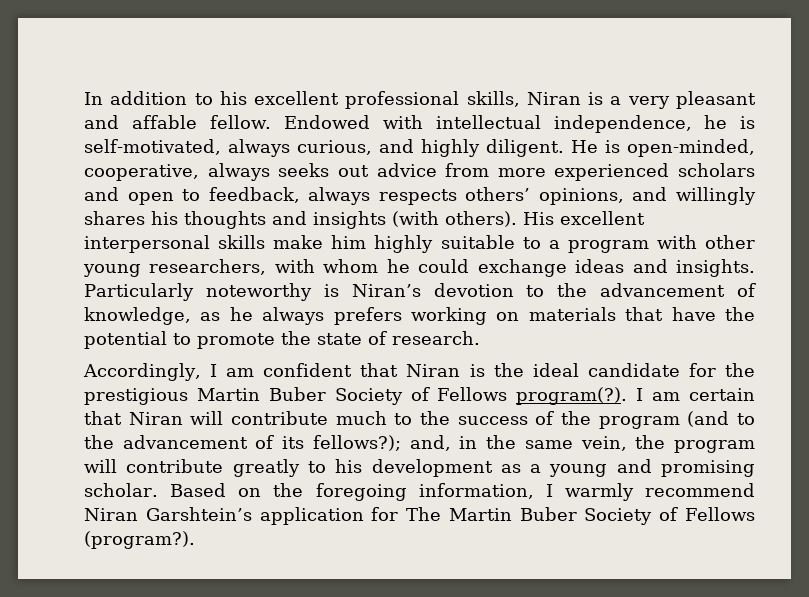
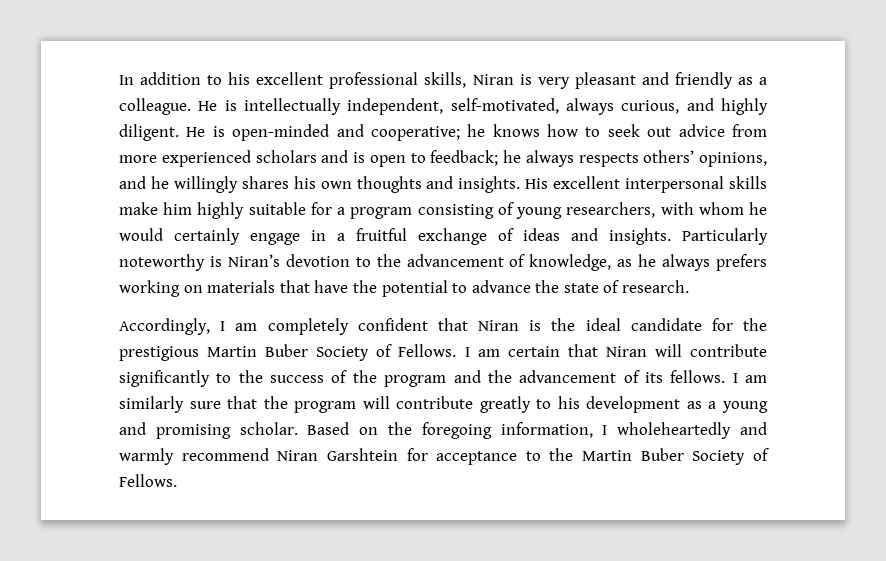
[610,96,622,105] a -> (532, 79) none
[131,115,755,133] affable fellow. Endowed with intellectual independence, he is -> [674,72,767,89] [119,98,444,115] friendly as a colleague. He is intellectually independent,
[627,139,755,157] [84,163,330,181] open-minded, cooperative, always seeks -> [232,124,640,141] open-minded and cooperative; he knows how to seek
(119, 194) none -> [353,152,365,163] is
[208,187,300,203] feedback, -> [430,150,521,166] feedback; he
(668, 194) none -> [150,176,169,189] he
(178, 218) none -> [320,181,352,189] own
[313,211,517,229] insights (with others). -> [458,176,521,193] insights.
[522,237,541,249] to -> [310,202,332,215] for
[656,235,756,249] with other -> [417,202,514,219] consisting of
[418,259,567,277] could exchange -> [119,228,514,245] would certainly engage in a fruitful exchange of
[197,333,275,349] promote -> [471,280,531,293] advance
(255, 372) none -> [267,318,349,335] completely
[437,387,628,405] Fellows program(?). -> [398,344,457,357] Fellows.
[335,411,387,425] much -> [119,370,210,387] significantly
[687,411,755,427] (and to -> [453,370,481,383] and
[312,435,627,451] fellows?); and, in the same vein, -> [670,370,767,383] [119,396,258,413] fellows. I am similarly sure that
(553, 490) none -> [617,422,767,439] wholeheartedly and
[145,507,756,525] [84,531,195,549] Garshtein’s application for The Martin Buber Society of Fellows (program?). -> [326,448,769,465] [119,474,177,487] Garshtein for acceptance to the Martin Buber Society of Fellows.

